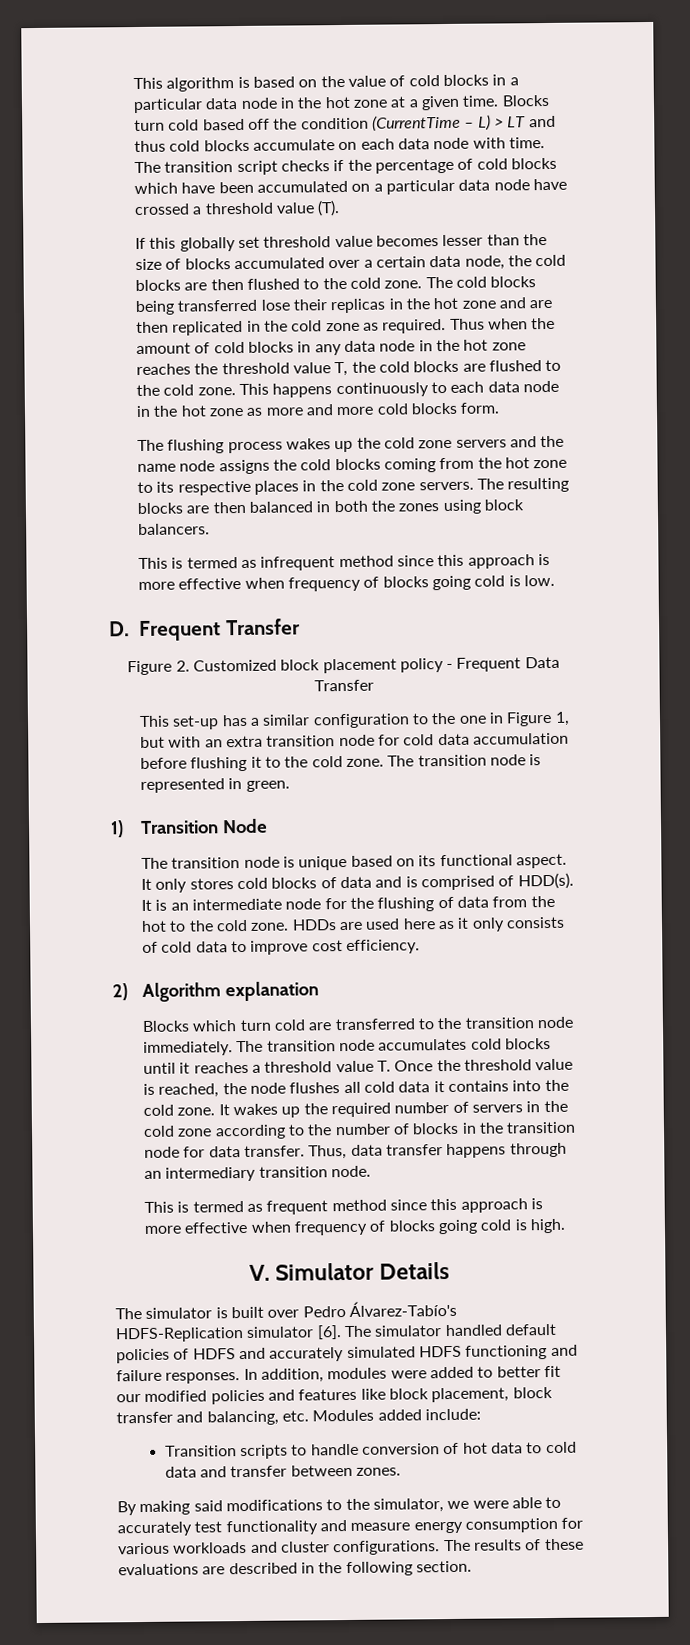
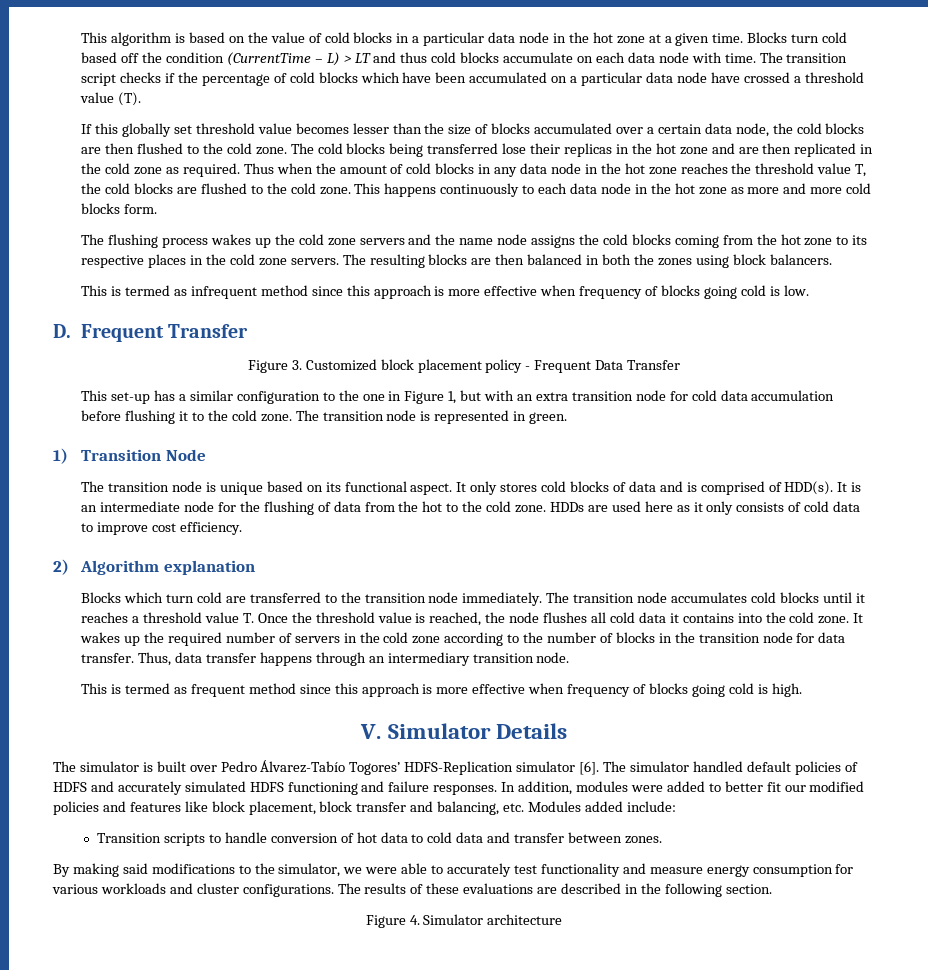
[175,660,190,672] 2. -> [291,360,302,370] 3.
[348,1300,457,1317] Álvarez-Tabío's -> [260,760,401,775] Álvarez-Tabío Togores’
(472, 1566) none -> [365,914,563,928] // Figure 4. Simulator architecture

